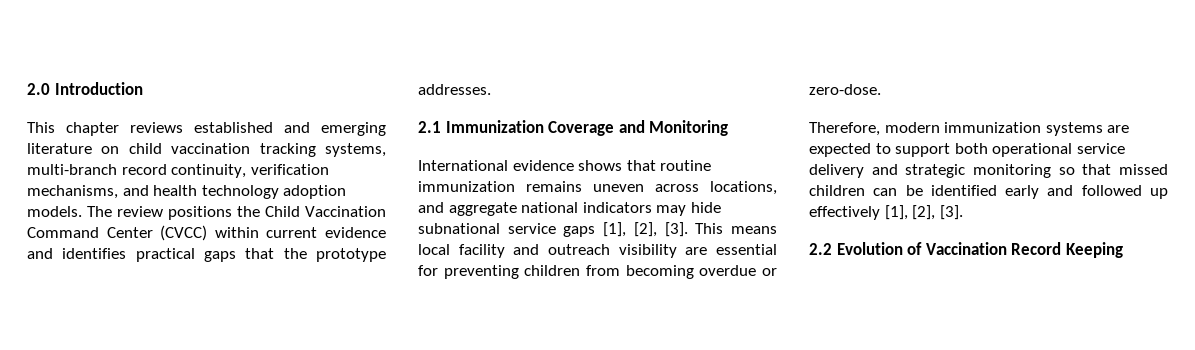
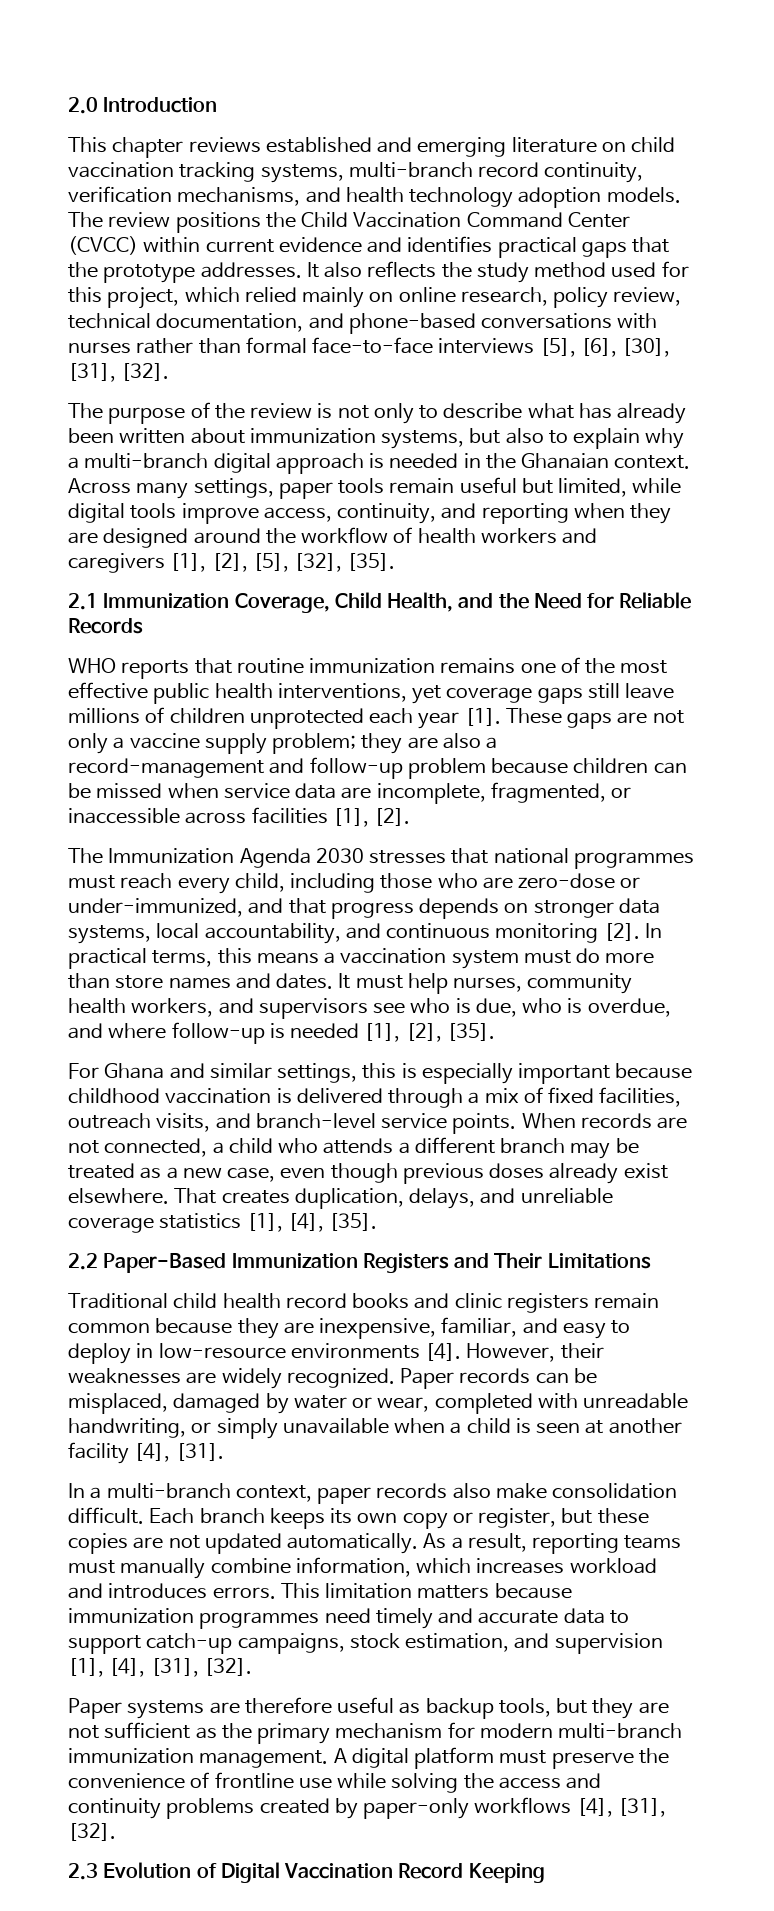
[418,120,729,136] [418,160,712,171] [418,181,777,195] [418,202,721,216] [418,222,777,237] [418,244,777,258] [418,265,777,279] [809,84,881,95] [809,122,1130,136] [809,143,1125,157] [809,164,1168,178] [809,185,1168,199] [809,205,963,220] [809,243,832,255] // 2.1 Immunization Coverage and Monitoring // International evidence shows that routine immunization remains uneven across locations, and aggregate national indicators may hide subnational service gaps [1], [2], [3]. This means local facility and outreach visibility are essential for preventing children from becoming overdue or zero-dose. // Therefore, modern immunization systems are expected to support both operational service delivery and strategic monitoring so that missed children can be identified early and followed up effectively [1], [2], [3]. // 2.2 -> [306,261,689,283] [68,287,682,309] [68,313,658,334] [68,337,671,357] [68,363,170,382] [68,402,687,424] [68,428,685,449] [68,453,691,474] [68,477,682,499] [68,503,672,524] [68,527,598,548] [68,553,396,573] [68,592,692,613] [68,618,143,634] [68,657,668,679] [68,682,675,704] [68,707,684,729] [68,733,498,754] [68,757,687,779] [68,782,632,804] [68,807,411,827] [68,848,694,869] [68,873,641,894] [68,898,660,919] [68,923,662,944] [68,948,655,969] [68,973,633,994] [68,998,671,1019] [68,1022,495,1044] [68,1063,693,1084] [68,1087,682,1108] [68,1113,688,1134] [68,1137,639,1159] [68,1163,668,1184] [68,1188,613,1209] [68,1213,378,1233] [68,1253,651,1273] [68,1293,660,1313] [68,1317,631,1339] [68,1343,604,1364] [68,1368,597,1389] [68,1393,689,1414] [68,1418,682,1439] [68,1442,224,1464] [68,1483,678,1504] [68,1507,649,1529] [68,1533,682,1554] [68,1557,657,1579] [68,1583,572,1599] [68,1608,629,1629] [68,1633,663,1654] [68,1658,252,1677] [68,1697,669,1719] [68,1722,683,1744] [68,1747,669,1769] [68,1772,602,1793] [68,1797,666,1819] [68,1823,116,1841] [68,1863,98,1880] It also reflects the study method used for this project, which relied mainly on online research, policy review, technical documentation, and phone-based conversations with nurses rather than formal face-to-face interviews [5], [6], [30], [31], [32]. // The purpose of the review is not only to describe what has already been written about immunization systems, but also to explain why a multi-branch digital approach is needed in the Ghanaian context. Across many settings, paper tools remain useful but limited, while digital tools improve access, continuity, and reporting when they are designed around the workflow of health workers and caregivers [1], [2], [5], [32], [35]. // 2.1 Immunization Coverage, Child Health, and the Need for Reliable Records // WHO reports that routine immunization remains one of the most effective public health interventions, yet coverage gaps still leave millions of children unprotected each year [1]. These gaps are not only a vaccine supply problem; they are also a record-management and follow-up problem because children can be missed when service data are incomplete, fragmented, or inaccessible across facilities [1], [2]. // The Immunization Agenda 2030 stresses that national programmes must reach every child, including those who are zero-dose or under-immunized, and that progress depends on stronger data systems, local accountability, and continuous monitoring [2]. In practical terms, this means a vaccination system must do more than store names and dates. It must help nurses, community health workers, and supervisors see who is due, who is overdue, and where follow-up is needed [1], [2], [35]. // For Ghana and similar settings, this is especially important because childhood vaccination is delivered through a mix of fixed facilities, outreach visits, and branch-level service points. When records are not connected, a child who attends a different branch may be treated as a new case, even though previous doses already exist elsewhere. That creates duplication, delays, and unreliable coverage statistics [1], [4], [35]. // 2.2 Paper-Based Immunization Registers and Their Limitations // Traditional child health record books and clinic registers remain common because they are inexpensive, familiar, and easy to deploy in low-resource environments [4]. However, their weaknesses are widely recognized. Paper records can be misplaced, damaged by water or wear, completed with unreadable handwriting, or simply unavailable when a child is seen at another facility [4], [31]. // In a multi-branch context, paper records also make consolidation difficult. Each branch keeps its own copy or register, but these copies are not updated automatically. As a result, reporting teams must manually combine information, which increases workload and introduces errors. This limitation matters because immunization programmes need timely and accurate data to support catch-up campaigns, stock estimation, and supervision [1], [4], [31], [32]. // Paper systems are therefore useful as backup tools, but they are not sufficient as the primary mechanism for modern multi-branch immunization management. A digital platform must preserve the convenience of frontline use while solving the access and continuity problems created by paper-only workflows [4], [31], [32]. // 2.3
(923, 248) none -> [220,1862,280,1883] Digital

